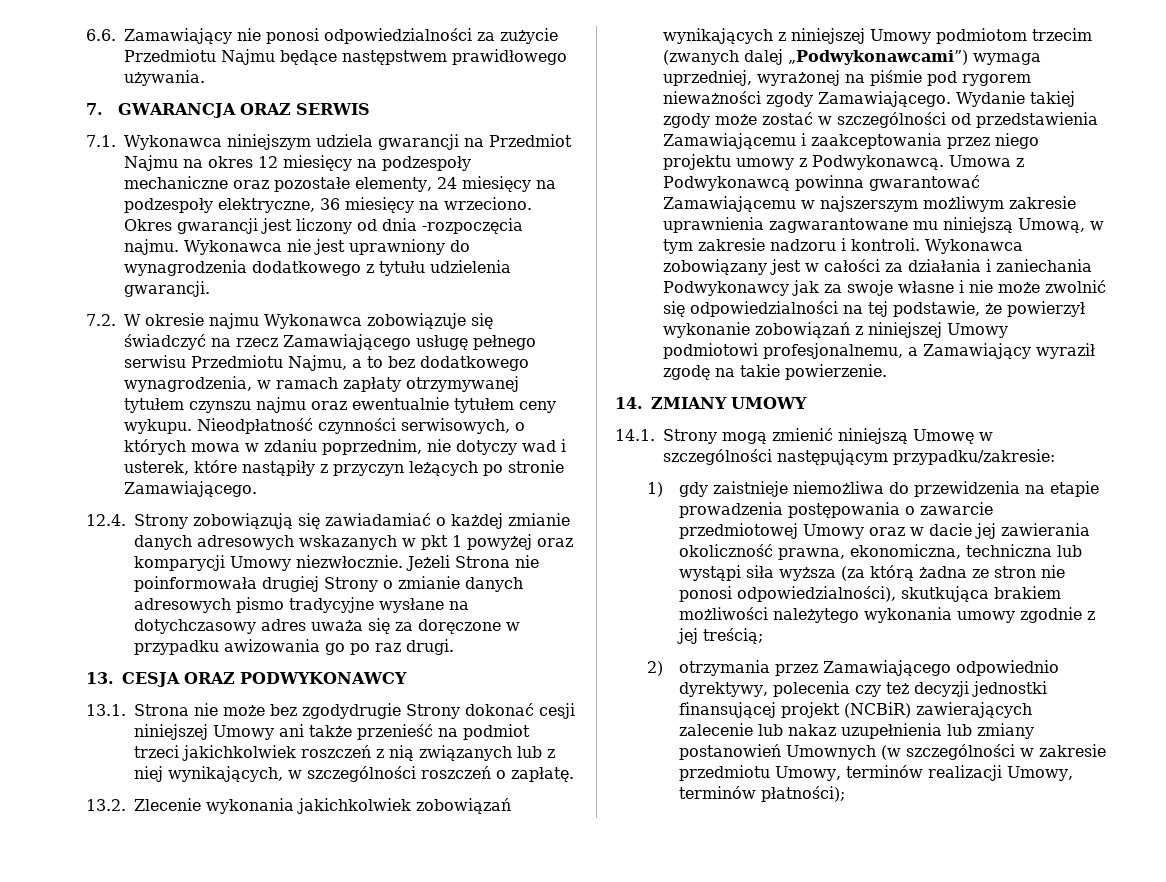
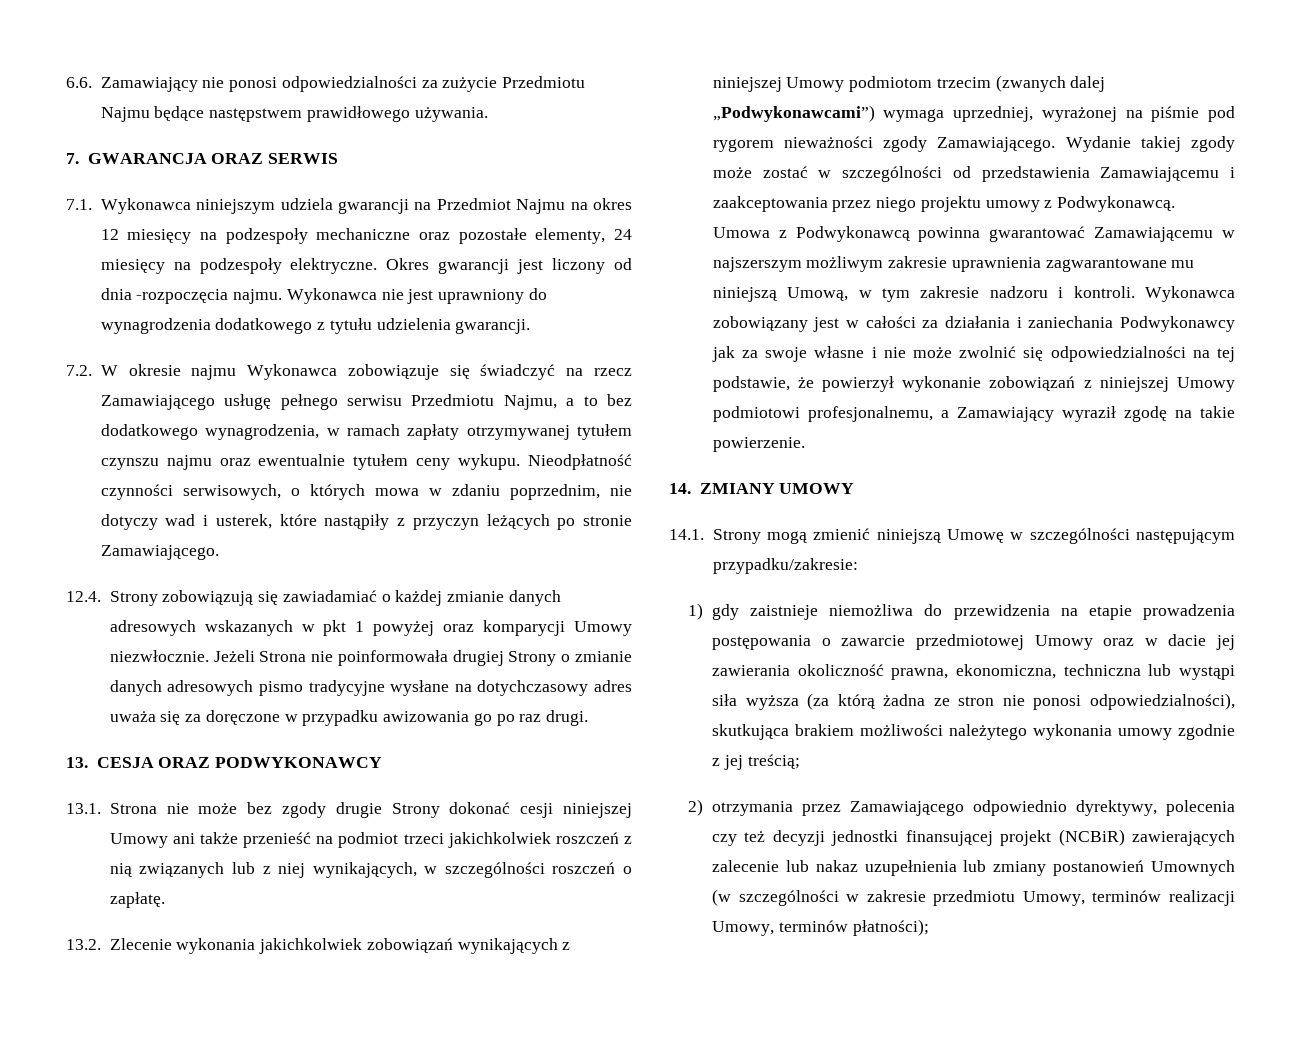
[218,197,532,213] elektryczne, 36 miesięcy na wrzeciono. -> [290,258,378,274] elektryczne.
[302,703,401,719] zgodydrugie -> [281,802,382,818] zgody drugie

